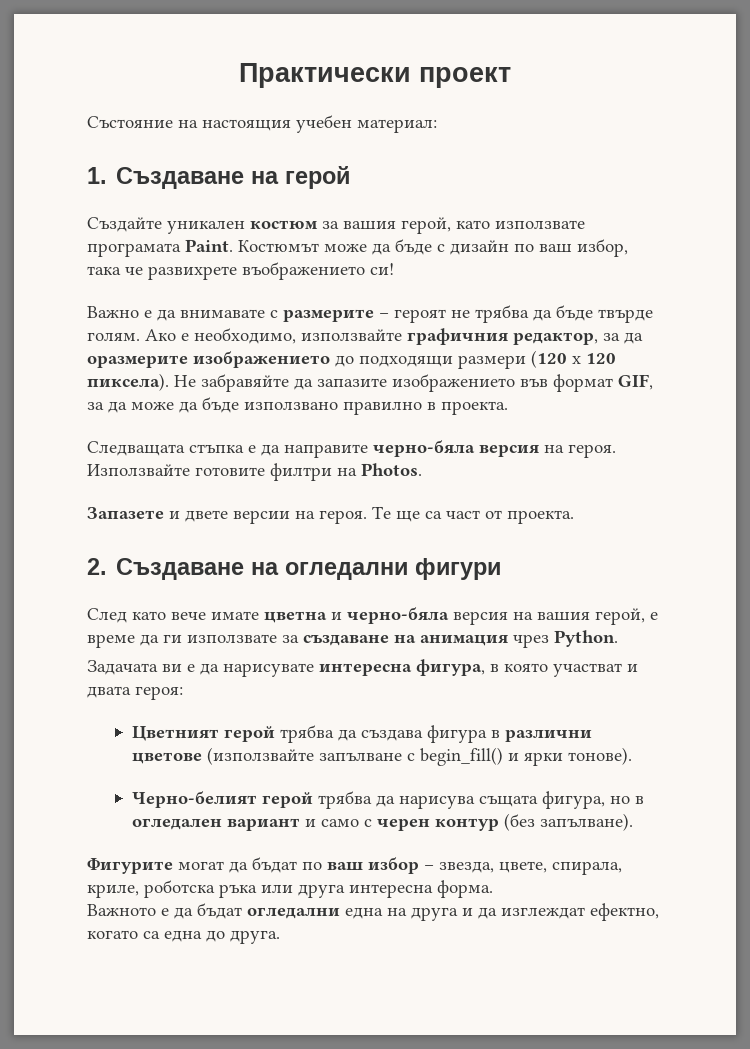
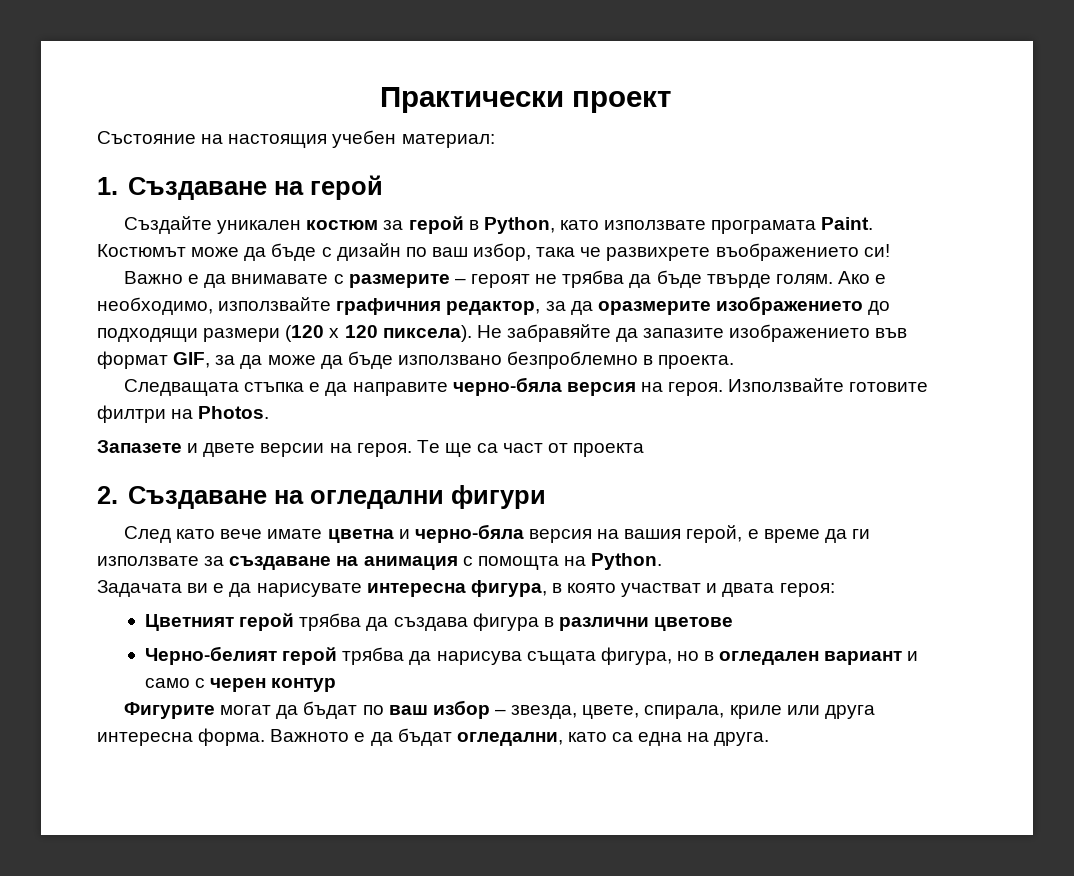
[343,217,451,234] вашия герой, -> [408,216,555,234] герой в Python,
[343,401,422,415] правилно -> [507,351,639,369] безпроблемно
[507,510,574,524] проекта. -> [573,443,645,457] проекта
[513,634,549,648] чрез -> [462,556,586,570] с помощта на
[206,747,632,766] (използвайте запълване с begin_fill() и ярки тонове). -> (734, 624) none
[503,813,633,831] (без запълване). -> (337, 685) none
[87,880,257,898] криле, роботска ръка -> [729,705,782,719] криле
(493, 889) // -> (266, 737) none
[247,903,659,921] [87,930,225,942] огледални една на друга и да изглеждат ефектно, когато са една до -> [456,732,710,746] огледални, като са една на

